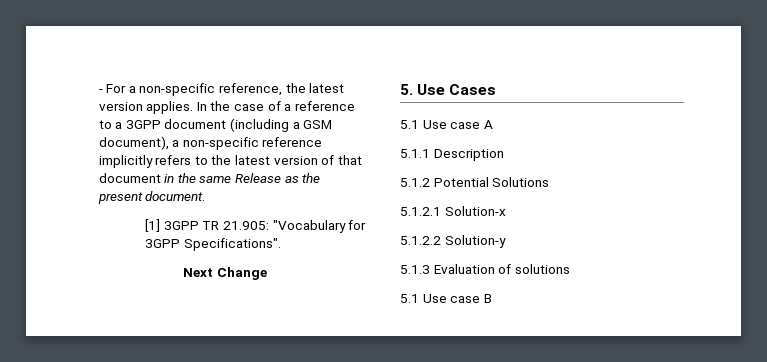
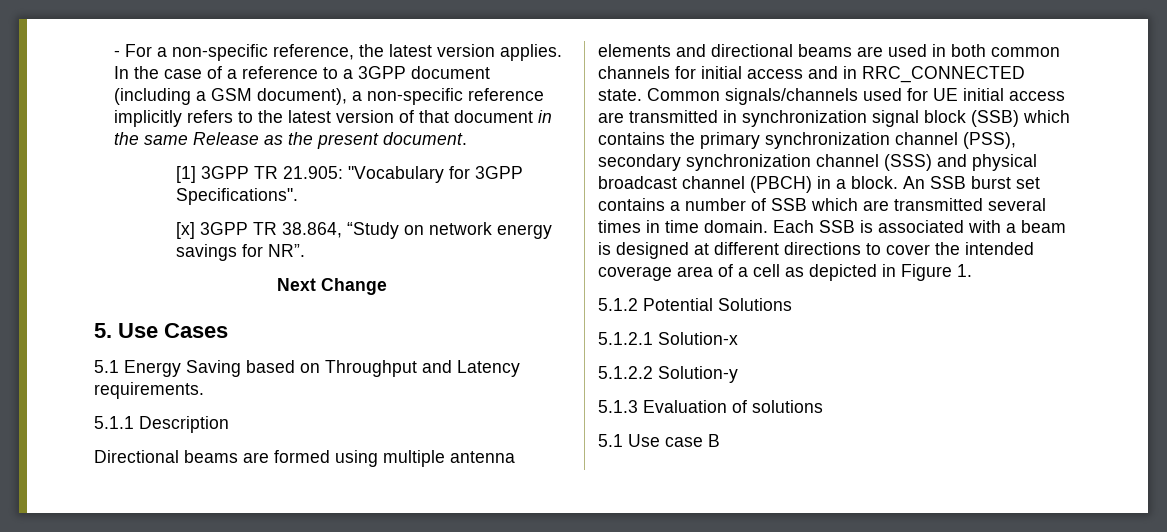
(281, 244) none -> [175,222,552,239] [175,244,305,261] // [x] 3GPP TR 38.864, “Study on network energy savings for NR”.
[422,120,493,129] [400,149,504,161] Use case A // 5.1.1 Description -> [124,360,520,377] [94,382,204,399] [94,416,229,433] [94,450,515,467] [598,44,1060,57] [598,66,1025,83] [598,88,1065,105] [598,110,1070,127] [598,132,1016,149] [598,154,1037,171] [598,176,1040,193] [598,198,1046,211] [598,220,1066,233] [598,242,1034,259] [598,264,972,281] Energy Saving based on Throughput and Latency requirements. // 5.1.1 Description // Directional beams are formed using multiple antenna elements and directional beams are used in both common channels for initial access and in RRC_CONNECTED state. Common signals/channels used for UE initial access are transmitted in synchronization signal block (SSB) which contains the primary synchronization channel (PSS), secondary synchronization channel (SSS) and physical broadcast channel (PBCH) in a block. An SSB burst set contains a number of SSB which are transmitted several times in time domain. Each SSB is associated with a beam is designed at different directions to cover the intended coverage area of a cell as depicted in Figure 1.

